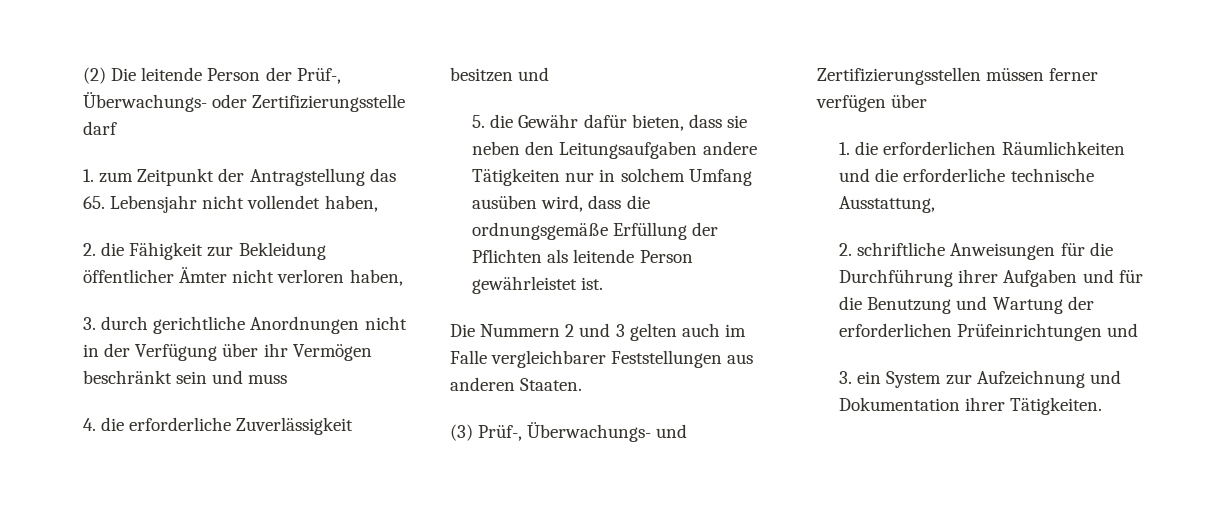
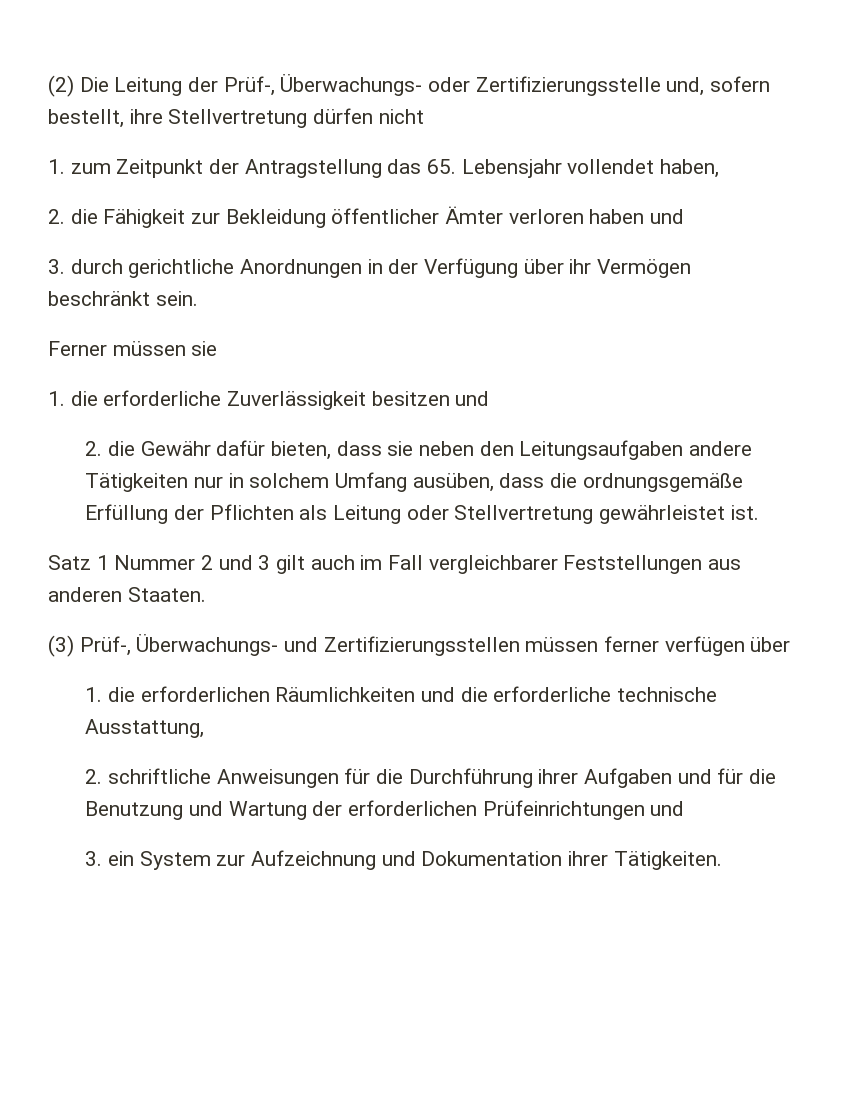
[141,67,261,81] leitende Person -> [114,77,183,96] Leitung
[83,121,117,135] darf -> [666,76,771,96] [48,108,424,128] und, sofern bestellt, ihre Stellvertretung dürfen nicht
[202,195,245,209] nicht -> (562, 168) none
[232,269,403,286] nicht verloren haben, -> [508,209,685,224] verloren haben und
[364,316,407,330] nicht -> (363, 268) none
[176,370,288,384] [83,418,96,431] sein und muss // 4. -> [155,291,198,306] [48,341,218,356] [48,391,65,406] sein. // Ferner müssen sie // 1.
[472,115,486,128] 5. -> [85,441,103,456] 2.
[472,195,584,212] ausüben wird, -> [412,473,494,492] ausüben,
[573,249,693,263] leitende Person -> [332,505,594,524] Leitung oder Stellvertretung
[450,324,561,337] Die Nummern -> [48,555,196,570] Satz 1 Nummer
[629,323,677,341] gelten -> [276,555,306,574] gilt
[450,350,487,364] Falle -> [388,555,424,570] Fall

